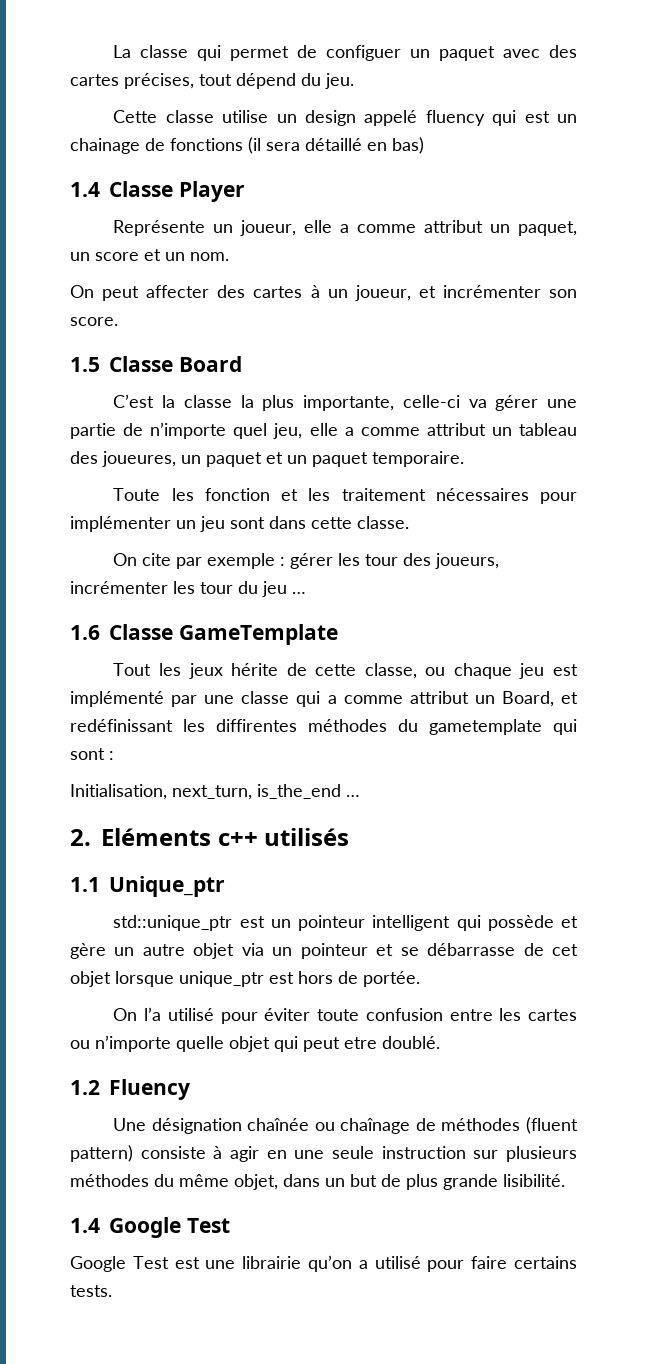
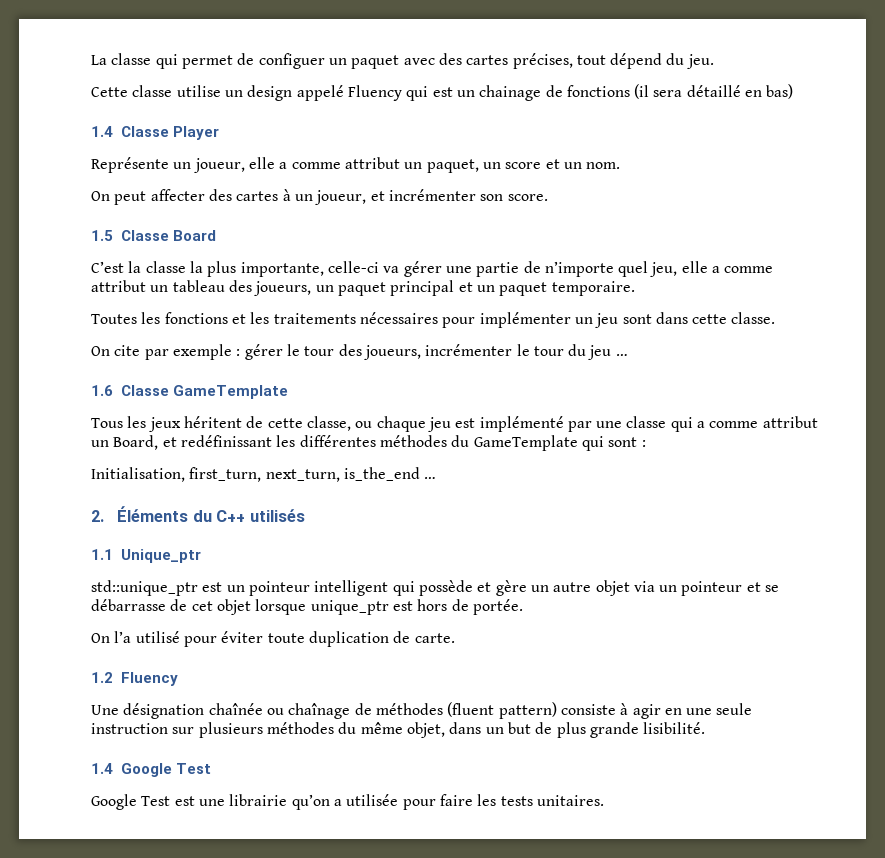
[425,110,485,126] fluency -> [347,85,402,101] Fluency
[102,451,262,467] joueures, un paquet -> [254,280,455,296] joueurs, un paquet principal
[113,488,270,501] Toute les fonction -> [91,312,228,324] Toutes les fonctions
[341,488,426,501] traitement -> [273,313,356,324] traitements
[338,553,361,566] les -> [286,344,300,356] le
[173,581,195,594] les -> [516,344,530,356] le
[113,663,152,676] Tout -> [91,418,123,428] Tous
[231,663,279,676] hérite -> [183,416,242,428] héritent
[216,719,542,735] diffirentes méthodes du gametemplate -> [299,435,578,451] différentes méthodes du GameTemplate
(167, 792) none -> [189,467,262,482] first_turn,
[101,828,258,846] Eléments c++ -> [117,506,246,522] Éléments du C++
[365,1008,577,1021] [70,1035,440,1052] confusion entre les cartes ou n’importe quelle objet qui peut etre doublé. -> [308,631,455,647] duplication de carte.
[374,1256,421,1269] utilisé -> [346,794,399,806] utilisée
[514,1256,577,1269] [70,1285,112,1297] certains tests. -> [477,794,604,806] les tests unitaires.

